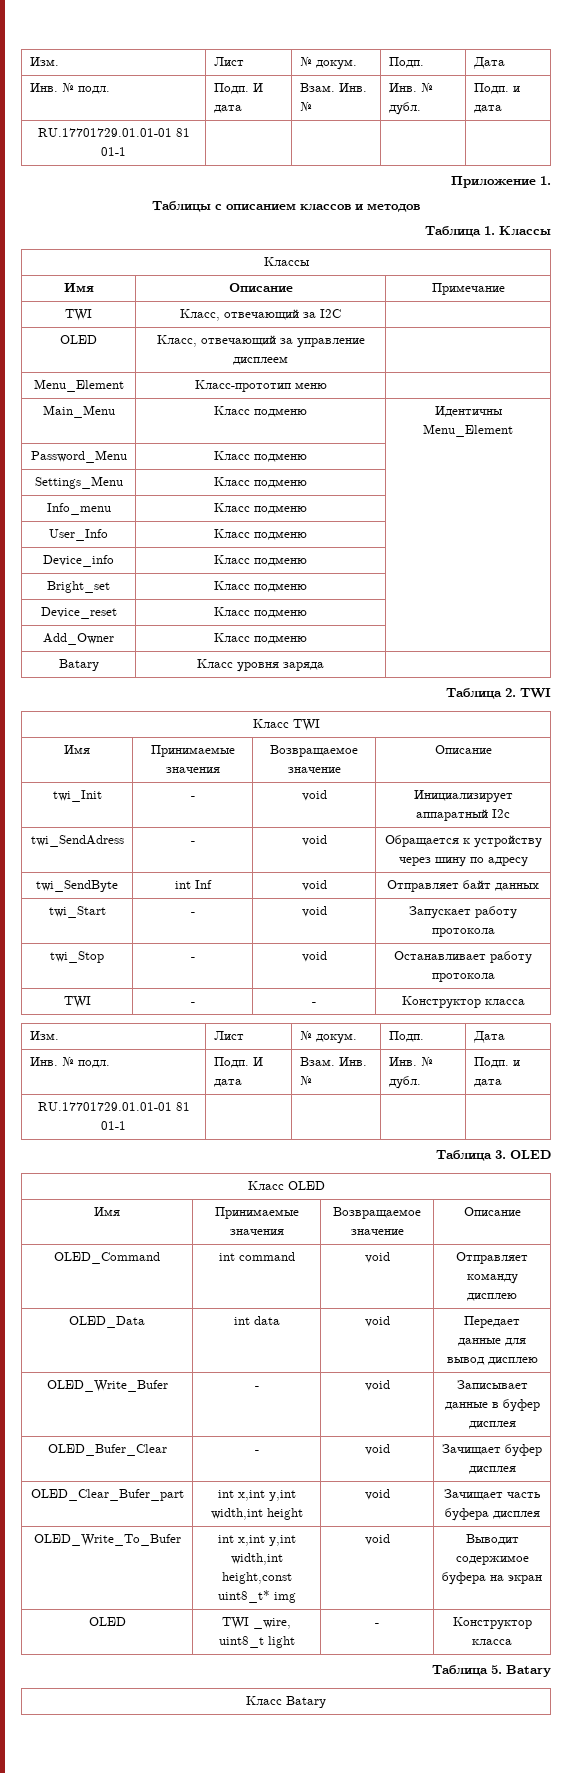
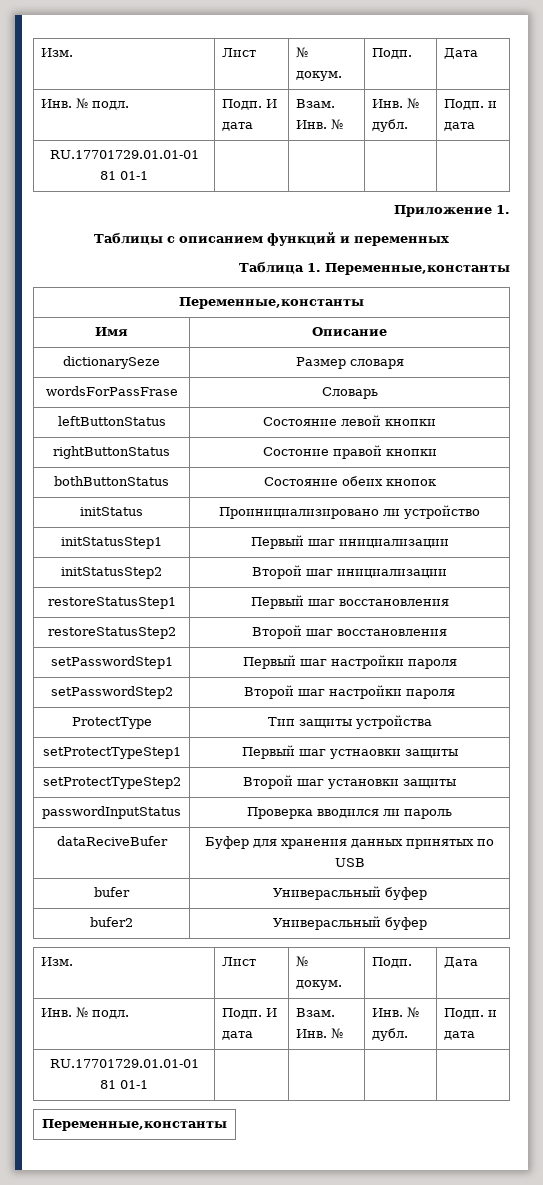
[300,203,420,212] классов и методов -> [267,232,449,246] функций и переменных
[499,226,551,235] [263,257,310,266] Классы // Классы -> [325,263,510,275] [179,297,364,309] Переменные,константы // Переменные,константы
[431,283,505,295] [65,309,92,321] [180,309,341,321] [60,335,97,344] [156,335,365,348] [233,356,288,365] [33,379,124,392] [194,380,327,392] [42,405,115,418] [214,406,307,417] [434,406,503,417] [423,424,513,437] [30,450,127,463] [214,451,307,462] [34,476,123,489] [214,477,307,488] [46,503,111,515] [214,503,307,514] [49,529,108,541] [214,529,307,540] [43,555,114,567] [214,555,307,566] [47,581,110,593] [214,581,307,592] [40,607,117,619] [214,607,307,618] [43,633,114,645] [214,633,307,644] [58,659,99,671] [197,659,324,672] [446,688,551,699] [252,719,320,731] [64,745,90,755] [150,745,235,757] [165,767,220,773] [270,745,358,757] [287,767,341,773] [434,745,492,754] [52,790,102,802] [190,796,195,799] [301,790,327,801] [413,790,513,803] [416,809,510,821] [30,835,124,847] [190,841,195,844] [301,835,327,846] [384,835,542,848] [398,857,528,867] [36,880,118,892] [174,880,212,889] [301,880,327,891] [387,880,539,892] [48,906,106,918] [190,912,195,915] [301,906,327,917] [409,906,517,919] [431,928,495,937] [50,951,104,963] [190,957,195,960] [301,951,327,962] [394,951,532,964] [431,973,495,982] [63,996,91,1008] [190,1002,195,1005] [312,1002,316,1005] [401,996,525,1009] | Примечание // TWI | Класс, отвечающий за I2C | // OLED | Класс, отвечающий за управление дисплеем | // Menu_Element | Класс-прототип меню | // Main_Menu | Класс подменю | Идентичны Menu_Element // Password_Menu | Класс подменю | // Settings_Menu | Класс подменю | // Info_menu | Класс подменю | // User_Info | Класс подменю | // Device_info | Класс подменю | // Bright_set | Класс подменю | // Device_reset | Класс подменю | // Add_Owner | Класс подменю | // Batary | Класс уровня заряда | // Таблица 2. TWI // Класс TWI // Имя | Принимаемые значения | Возвращаемое значение | Описание // twi_Init | - | void | Инициализирует аппаратный I2c // twi_SendAdress | - | void | Обращается к устройству через шину по адресу // twi_SendByte | int Inf | void | Отправляет байт данных // twi_Start | - | void | Запускает работу протокола // twi_Stop | - | void | Останавливает работу протокола // TWI | - | - | Конструктор класса -> [62,356,160,369] [295,357,404,369] [45,386,178,396] [321,387,378,399] [57,416,166,426] [263,415,436,426] [52,446,170,459] [262,445,437,459] [53,476,169,486] [263,476,436,486] [80,507,143,516] [219,505,480,519] [60,537,162,549] [250,535,449,549] [60,567,162,579] [252,565,447,579] [47,597,176,609] [250,595,449,609] [47,627,176,639] [252,625,447,639] [50,656,173,669] [242,655,457,669] [50,686,173,699] [244,685,455,699] [71,717,152,729] [267,715,432,729] [42,747,181,759] [241,745,458,759] [42,777,181,789] [243,775,456,789] [41,806,181,819] [247,807,452,819] [56,836,168,846] [205,836,494,849] [334,858,365,867] [94,887,130,897] [272,886,427,900] [90,917,133,927] [272,916,427,930] // dictionarySeze | Размер словаря // wordsForPassFrase | Словарь // leftButtonStatus | Состояние левой кнопки // rightButtonStatus | Состоние правой кнопки // bothButtonStatus | Состояние обеих кнопок // initStatus | Проинициализировано ли устройство // initStatusStep1 | Первый шаг инициализации // initStatusStep2 | Второй шаг инициализации // restoreStatusStep1 | Первый шаг восстановления // restoreStatusStep2 | Второй шаг восстановления // setPasswordStep1 | Первый шаг настройки пароля // setPasswordStep2 | Второй шаг настройки пароля // ProtectType | Тип защиты устройства // setProtectTypeStep1 | Первый шаг устнаовки защиты // setProtectTypeStep2 | Второй шаг установки защиты // passwordInputStatus | Проверка вводился ли пароль // dataReciveBufer | Буфер для хранения данных принятых по USB // bufer | Универасльный буфер // bufer2 | Универасльный буфер
[436,1150,551,1161] [247,1181,325,1190] [94,1207,120,1217] [214,1207,299,1219] [229,1229,284,1235] [333,1207,421,1219] [350,1229,404,1235] [463,1207,521,1216] [54,1252,160,1264] [218,1252,295,1261] [364,1252,390,1263] [456,1252,528,1264] [466,1273,518,1284] [467,1293,517,1301] [69,1316,145,1328] [233,1316,280,1325] [364,1316,390,1327] [464,1316,520,1328] [458,1338,526,1346] [446,1357,538,1365] [46,1380,168,1392] [254,1386,259,1389] [364,1380,390,1391] [456,1380,528,1389] [444,1399,540,1412] [468,1421,516,1429] [47,1444,167,1456] [254,1450,259,1453] [364,1444,390,1455] [442,1444,542,1457] [468,1466,516,1474] [30,1489,184,1501] [217,1490,296,1501] [210,1508,303,1520] [364,1489,390,1500] [443,1489,541,1500] [444,1508,540,1521] [33,1534,181,1546] [217,1535,296,1546] [230,1553,283,1565] [221,1572,292,1584] [217,1590,296,1603] [364,1534,390,1545] [465,1534,519,1545] [455,1555,529,1565] [442,1572,542,1585] [88,1617,126,1626] [222,1617,291,1629] [218,1636,295,1648] [375,1623,379,1626] [452,1617,532,1630] [472,1639,512,1645] [432,1665,551,1677] [246,1696,326,1708] // Таблица 3. OLED // Класс OLED // Имя | Принимаемые значения | Возвращаемое значение | Описание // OLED_Command | int command | void | Отправляет команду дисплею // OLED_Data | int data | void | Передает данные для вывод дисплею // OLED_Write_Bufer | - | void | Записывает данные в буфер дисплея // OLED_Bufer_Clear | - | void | Зачищает буфер дисплея // OLED_Clear_Bufer_part | int x,int y,int width,int height | void | Зачищает часть буфера дисплея // OLED_Write_To_Bufer | int x,int y,int width,int height,const uint8_t* img | void | Выводит содержимое буфера на экран // OLED | TWI _wire, uint8_t light | - | Конструктор класса // Таблица 5. Batary // Класс Batary -> [41,1119,227,1131] // Переменные,константы

